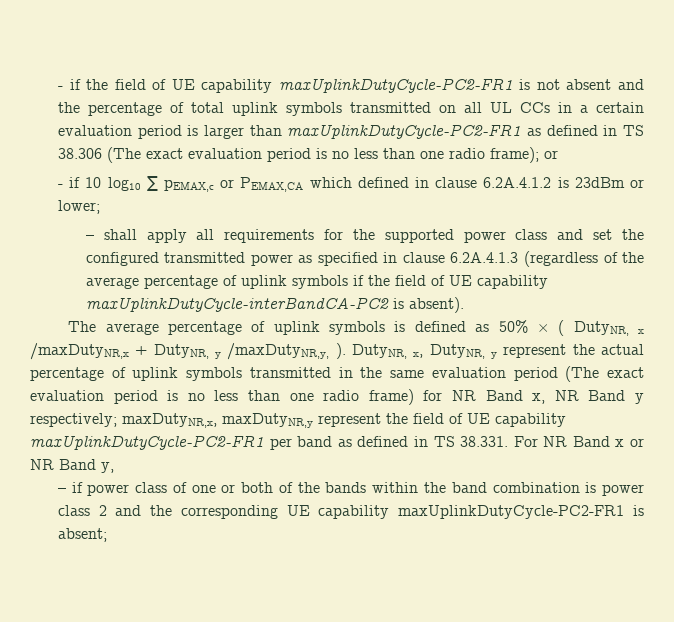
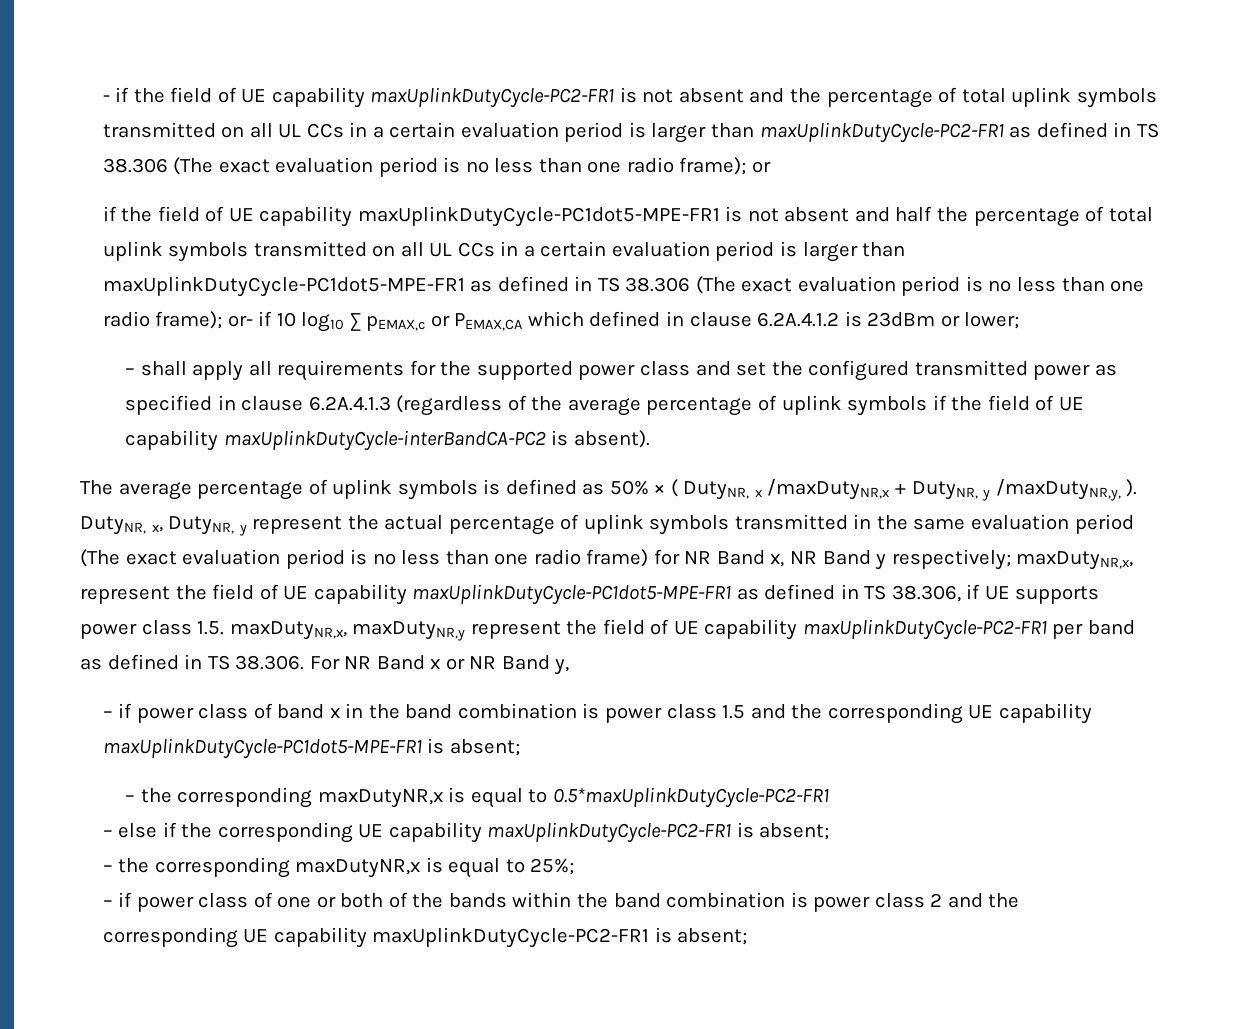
[57,184,63,188] - -> [102,206,1153,227] [102,241,906,262] [102,276,1145,297] [102,311,253,329] if the field of UE capability maxUplinkDutyCycle-PC1dot5-MPE-FR1 is not absent and half the percentage of total uplink symbols transmitted on all UL CCs in a certain evaluation period is larger than maxUplinkDutyCycle-PC1dot5-MPE-FR1 as defined in TS 38.306 (The exact evaluation period is no less than one radio frame); or-
(217, 420) none -> [80,584,1100,605] [80,620,347,640] represent the field of UE capability maxUplinkDutyCycle-PC1dot5-MPE-FR1 as defined in TS 38.306, if UE supports power class 1.5. maxDutyNR,x,
[460,436,509,447] 38.331. -> [235,655,305,670] 38.306.
(114, 467) none -> [102,703,1092,724] [102,738,520,759] [125,787,829,808] [102,822,830,843] [102,857,575,878] // – if power class of band x in the band combination is power class 1.5 and the corresponding UE capability maxUplinkDutyCycle-PC1dot5-MPE-FR1 is absent; // – the corresponding maxDutyNR,x is equal to 0.5*maxUplinkDutyCycle-PC2-FR1 // – else if the corresponding UE capability maxUplinkDutyCycle-PC2-FR1 is absent; // – the corresponding maxDutyNR,x is equal to 25%;

